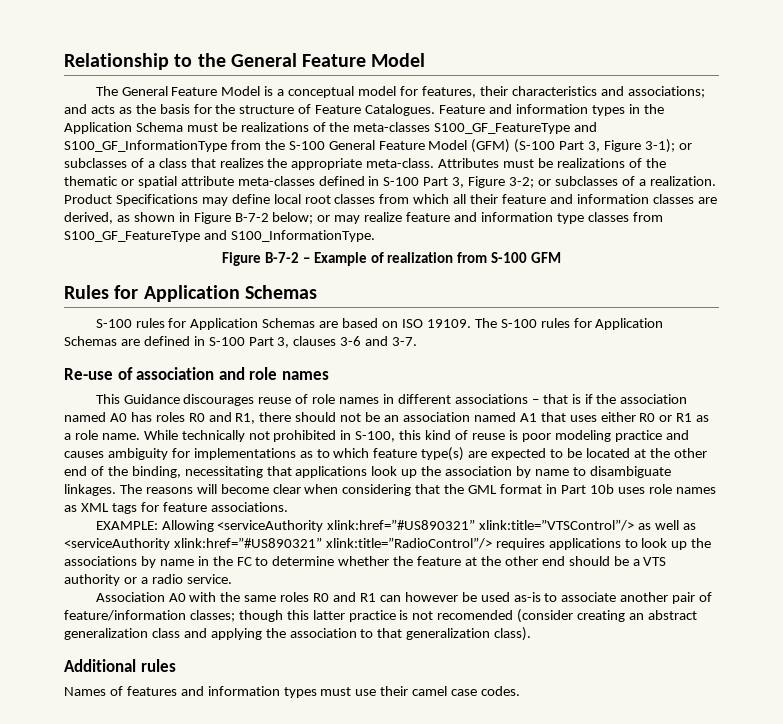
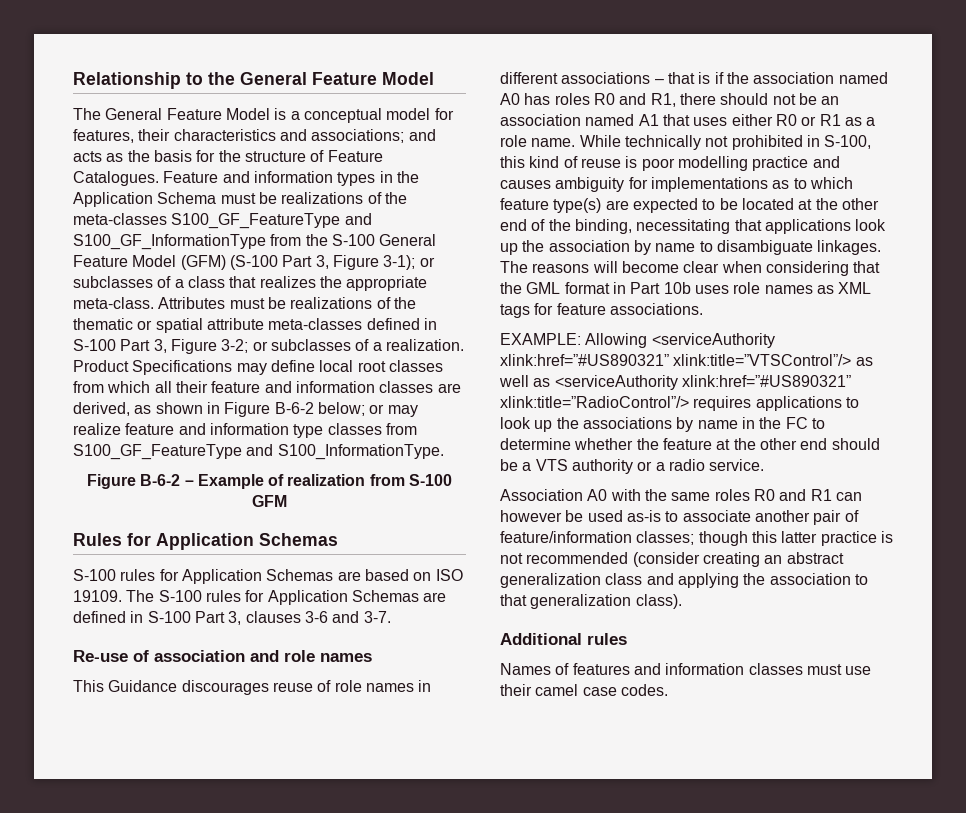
[234,213,269,222] B-7-2 -> [274,402,314,414] B-6-2
[264,252,299,263] B-7-2 -> [140,474,181,486] B-6-2
[554,430,611,442] modeling -> [677,156,748,171] modelling
[437,610,514,620] recomended -> [526,552,629,564] recommended
[283,687,317,698] types -> [748,663,803,675] classes

